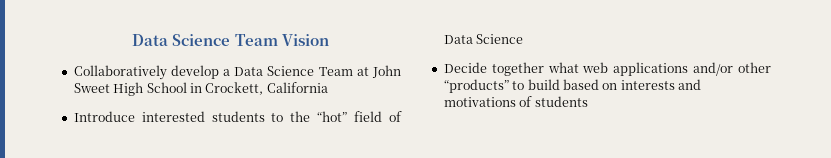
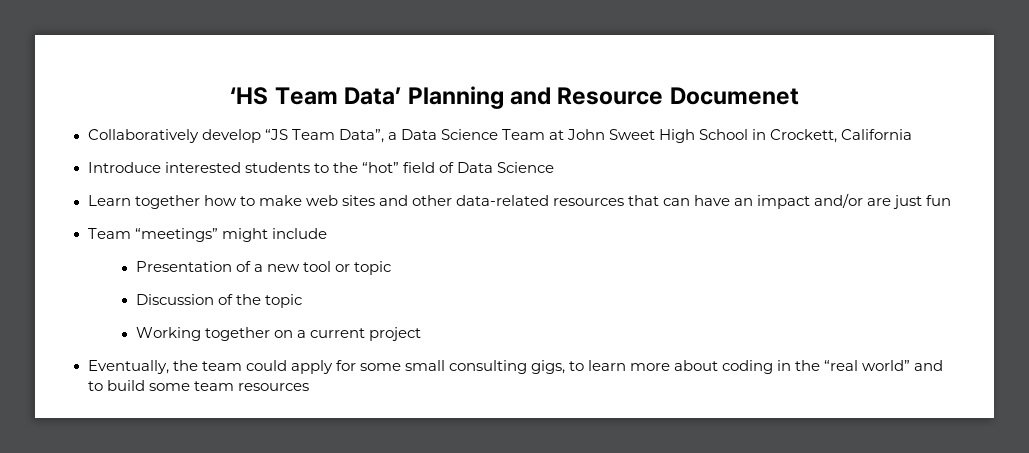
[132,34,329,46] Data Science Team Vision -> [230,86,799,109] ‘HS Team Data’ Planning and Resource Documenet
(219, 72) none -> [264,129,384,143] “JS Team Data”,
[443,62,771,76] [443,79,701,93] [443,96,588,107] Decide together what web applications and/or other “products” to build based on interests and motivations of students -> [87,193,952,209] [87,228,327,242] [135,261,392,275] [135,294,302,308] [135,327,422,341] [87,360,944,374] [87,380,309,391] Learn together how to make web sites and other data-related resources that can have an impact and/or are just fun // Team “meetings” might include // Presentation of a new tool or topic // Discussion of the topic // Working together on a current project // Eventually, the team could apply for some small consulting gigs, to learn more about coding in the “real world” and to build some team resources

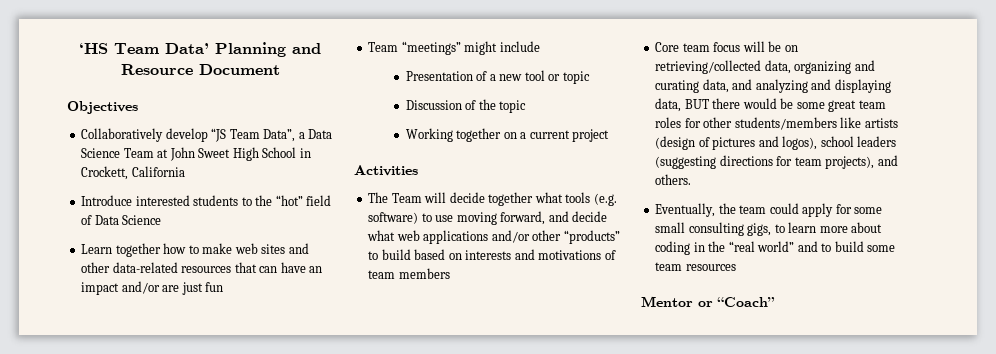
[669,87,799,105] Documenet -> [198,64,280,75] [67,101,138,114] Document // Objectives
(422, 334) none -> [354,165,418,176] [368,192,617,206] [368,211,608,225] [367,230,620,244] [368,249,616,260] [368,268,450,279] [655,41,798,52] [655,60,875,74] [655,79,891,93] [655,98,886,112] [655,117,898,130] [655,136,897,150] [655,155,898,169] [655,174,692,185] // Activities // The Team will decide together what tools (e.g. software) to use moving forward, and decide what web applications and/or other “products” to build based on interests and motivations of team members // Core team focus will be on retrieving/collected data, organizing and curating data, and analyzing and displaying data, BUT there would be some great team roles for other students/members like artists (design of pictures and logos), school leaders (suggesting directions for team projects), and others.
(309, 387) none -> [641,296,775,307] // Mentor or “Coach”

